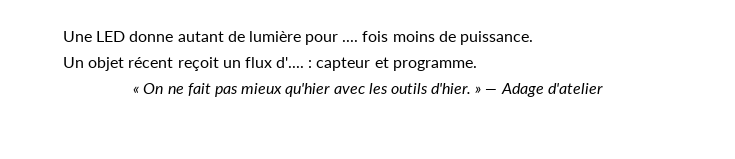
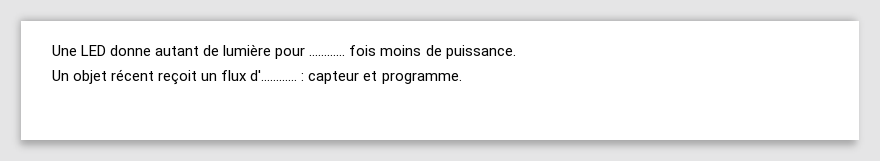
[342,40,359,42] .... -> [309,54,346,56] …………
[276,57,305,68] d'.... -> [250,70,298,81] d'…………
[133,83,603,97] // « On ne fait pas mieux qu'hier avec les outils d'hier. » — Adage d'atelier -> (462, 78) none

